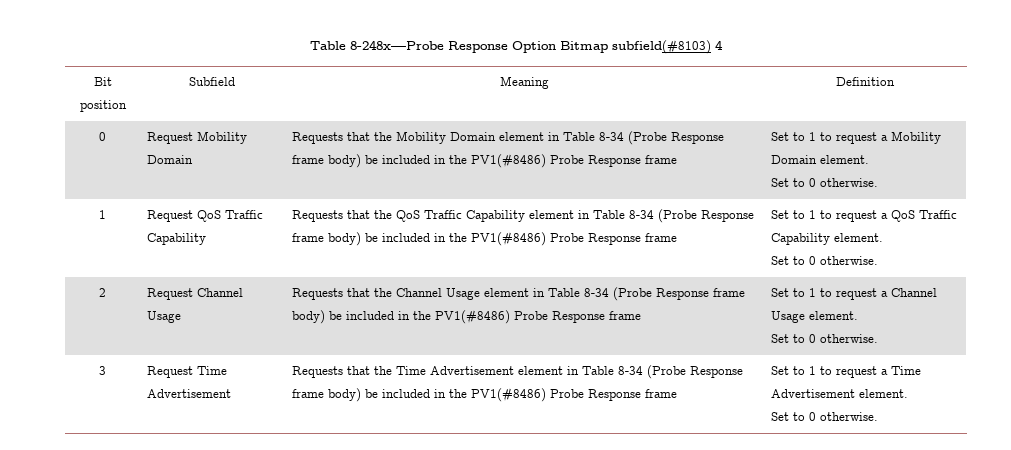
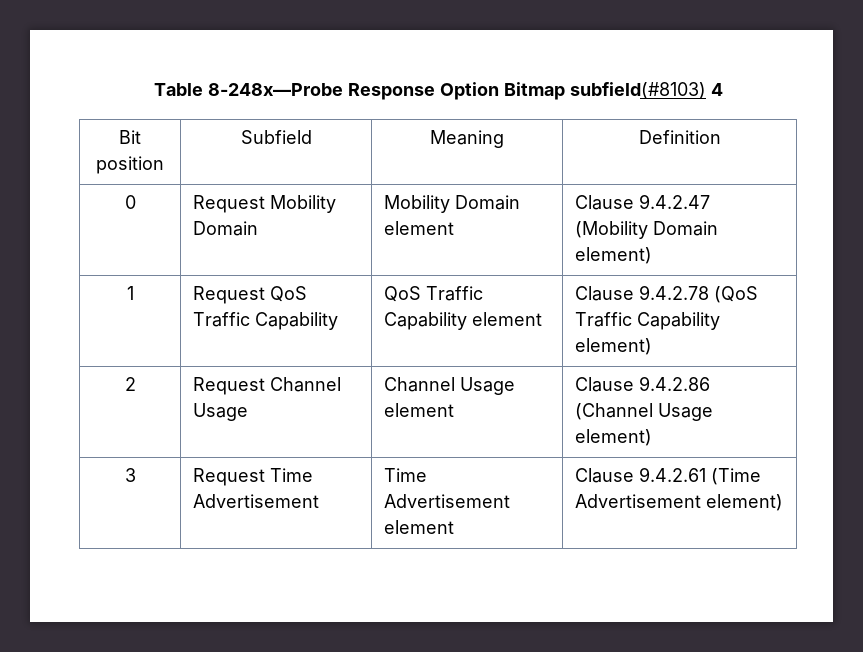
[292,132,393,144] Requests that the -> (258, 228) none
[548,131,725,145] [292,154,678,168] [771,131,942,144] [771,155,870,164] [771,178,879,187] in Table 8-34 (Probe Response frame body) be included in the PV1(#8486) Probe Response frame | Set to 1 to request a Mobility Domain element. // Set to 0 otherwise. -> [574,194,710,210] [574,221,718,239] [574,247,652,264] | Clause 9.4.2.47 (Mobility Domain element)
[292,210,393,222] Requests that the -> (338, 321) none
[578,209,755,223] [292,232,678,246] [771,210,958,222] [771,233,884,245] [771,256,879,265] in Table 8-34 (Probe Response frame body) be included in the PV1(#8486) Probe Response frame | Set to 1 to request a QoS Traffic Capability element. // Set to 0 otherwise. -> [574,285,758,303] [574,312,720,330] [574,338,652,355] | Clause 9.4.2.78 (QoS Traffic Capability element)
[292,288,393,300] Requests that the -> (248, 412) none
[533,287,746,301] [292,310,642,324] [771,288,938,300] [771,311,859,323] [771,334,879,343] in Table 8-34 (Probe Response frame body) be included in the PV1(#8486) Probe Response frame | Set to 1 to request a Channel Usage element. // Set to 0 otherwise. -> [574,376,710,392] [574,403,713,421] [574,429,652,446] | Clause 9.4.2.86 (Channel Usage element)
[292,366,393,378] Requests that the -> (319, 501) none
[567,365,744,379] [292,388,678,402] [771,366,922,378] [771,389,909,398] [771,412,879,421] in Table 8-34 (Probe Response frame body) be included in the PV1(#8486) Probe Response frame | Set to 1 to request a Time Advertisement element. // Set to 0 otherwise. -> [574,467,761,485] [574,494,783,511] | Clause 9.4.2.61 (Time Advertisement element)

